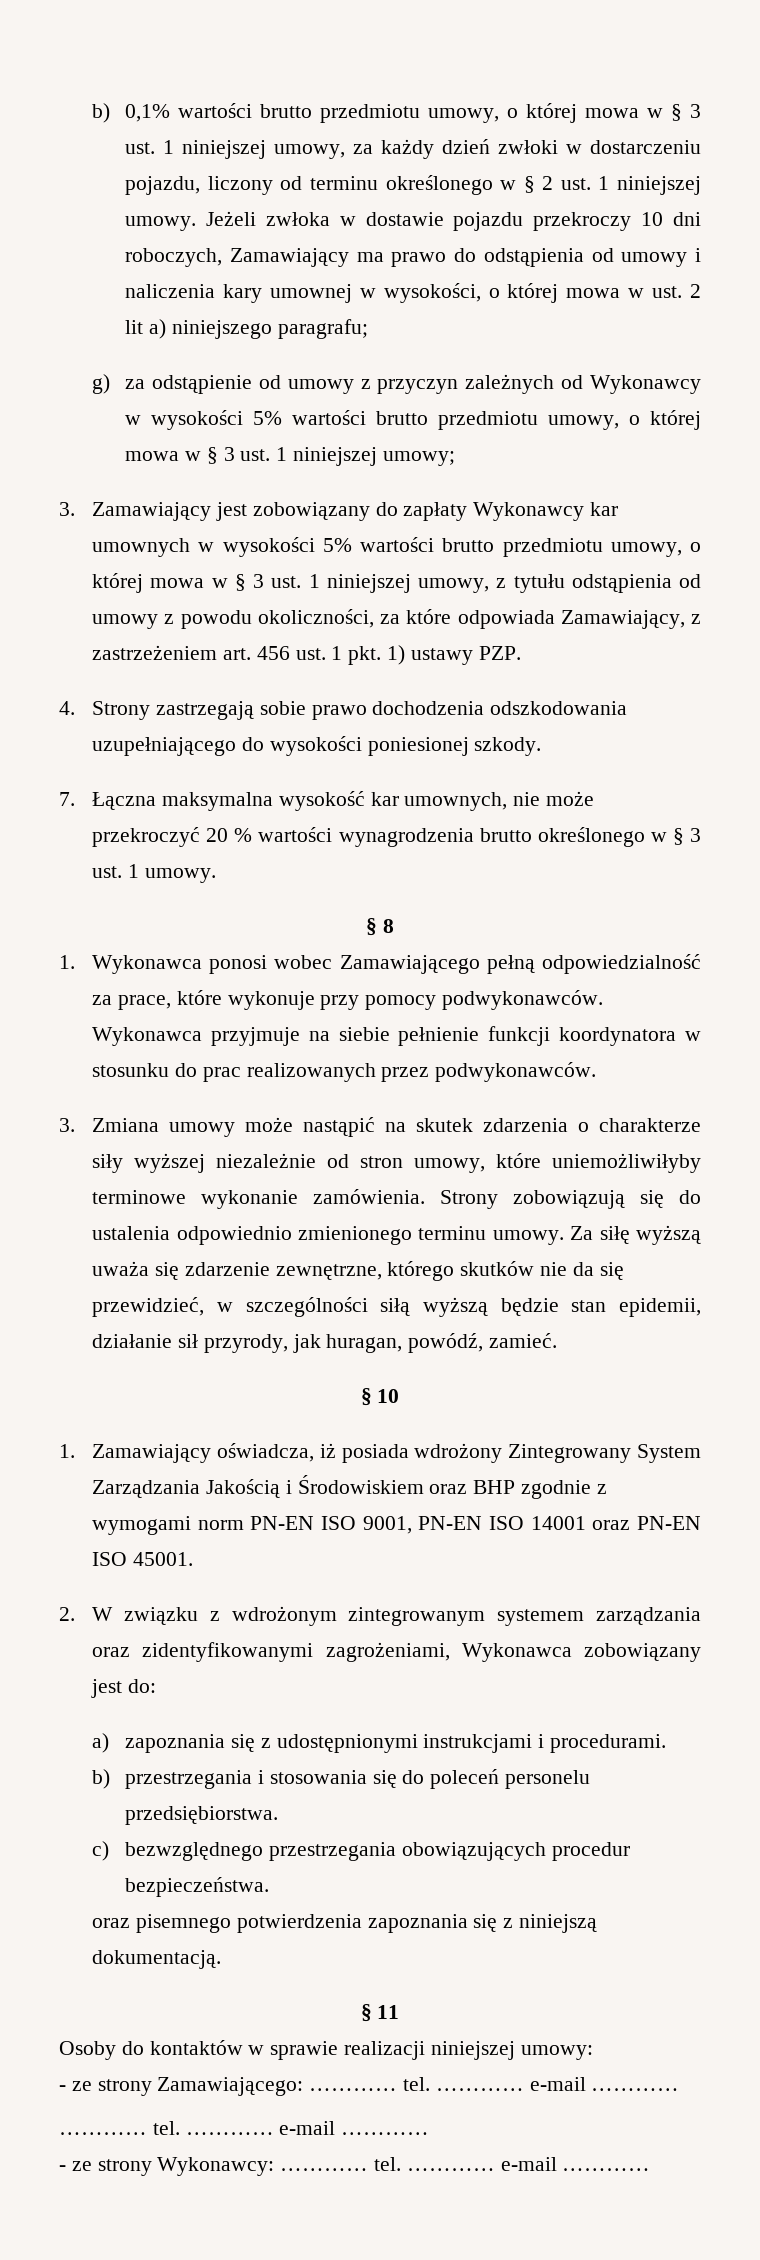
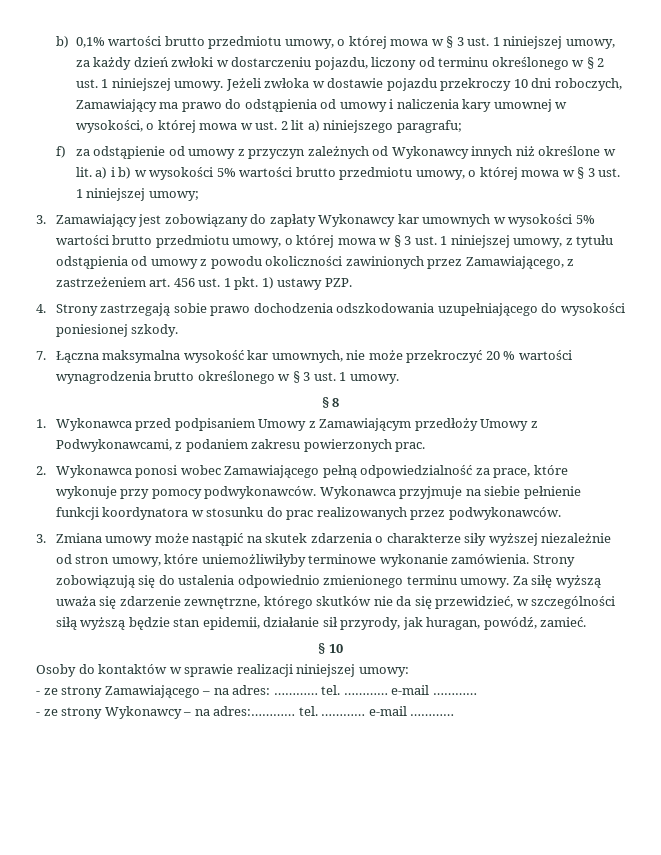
[92,374,111,394] g) -> [55,146,66,158] f)
(702, 384) none -> [471,146,616,159] [75,167,132,179] innych niż określone w lit. a) i b)
[257,609,685,629] okoliczności, za które odpowiada Zamawiający, -> [265,256,564,269] okoliczności zawinionych przez Zamawiającego,
(203, 964) none -> [135,418,538,431] [55,439,426,452] [36,465,132,478] przed podpisaniem Umowy z Zamawiającym przedłoży Umowy z Podwykonawcami, z podaniem zakresu powierzonych prac. // 2. Wykonawca
[59,1443,701,1463] [92,1475,607,1499] [92,1516,702,1535] [92,1552,193,1566] [59,1606,701,1626] [92,1642,701,1662] [91,1679,156,1698] [92,1733,667,1753] [92,1769,591,1789] [125,1806,279,1825] [92,1841,630,1861] [125,1877,270,1897] [92,1914,597,1933] [92,1950,222,1969] [360,2004,400,2022] // 1. Zamawiający oświadcza, iż posiada wdrożony Zintegrowany System Zarządzania Jakością i Środowiskiem oraz BHP zgodnie z wymogami norm PN-EN ISO 9001, PN-EN ISO 14001 oraz PN-EN ISO 45001. // 2. W związku z wdrożonym zintegrowanym systemem zarządzania oraz zidentyfikowanymi zagrożeniami, Wykonawca zobowiązany jest do: // a) zapoznania się z udostępnionymi instrukcjami i procedurami. // b) przestrzegania i stosowania się do poleceń personelu przedsiębiorstwa. // c) bezwzględnego przestrzegania obowiązujących procedur bezpieczeństwa. // oraz pisemnego potwierdzenia zapoznania się z niniejszą dokumentacją. // § 11 -> (343, 648) none
[157,2077,680,2096] Zamawiającego: ………… tel. ………… e-mail ………… // -> [104,685,271,698] Zamawiającego – na adres:
[157,2157,369,2176] Wykonawcy: ………… -> [104,706,296,719] Wykonawcy – na adres:…………

